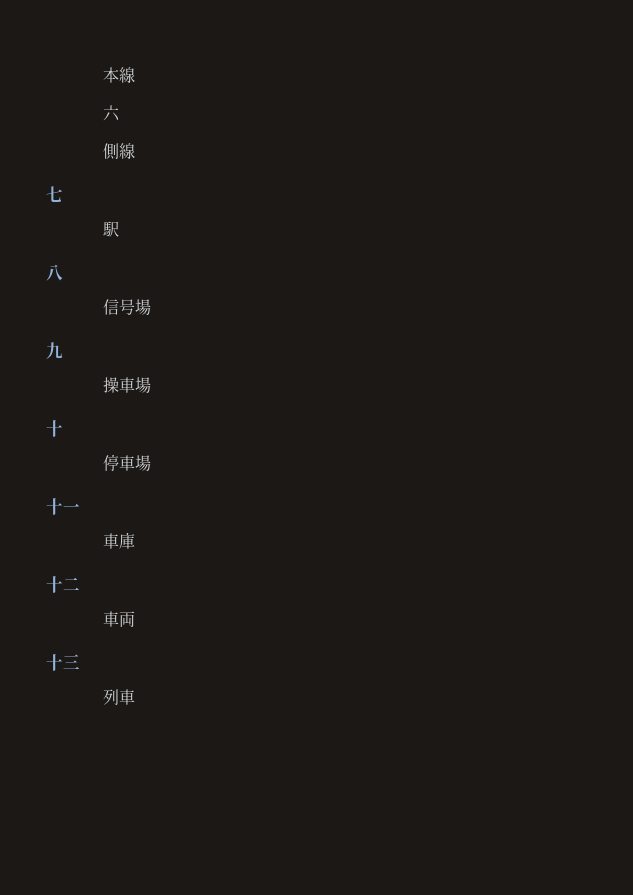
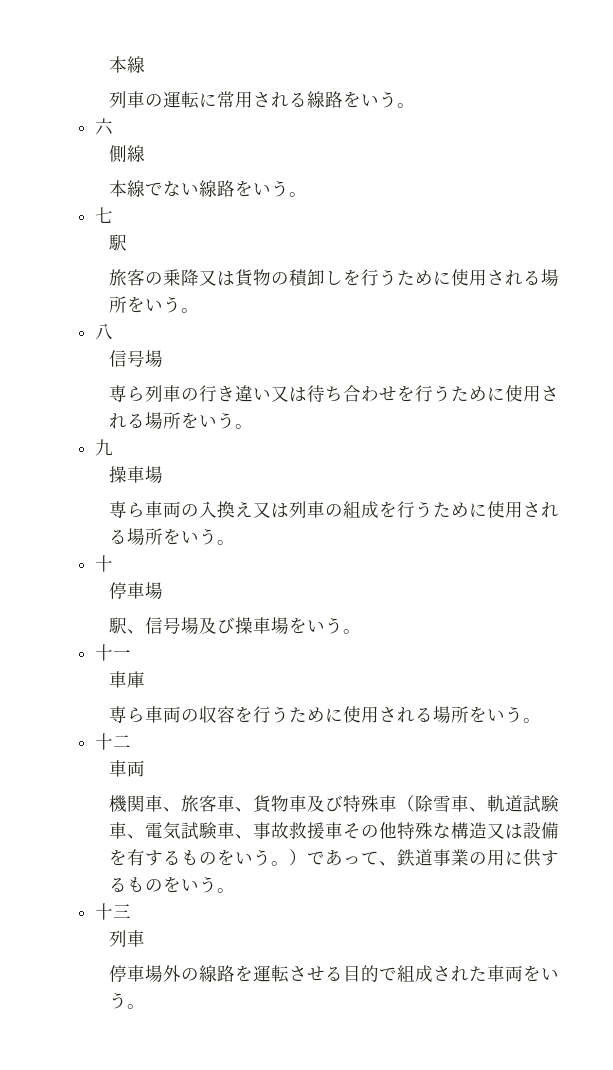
[102,105,120,121] [102,143,135,160] [46,186,63,202] [101,221,119,237] [46,264,63,281] [102,299,151,315] [46,342,63,359] [102,377,151,393] [46,420,63,437] [102,454,151,471] [46,498,80,515] [102,532,135,549] [46,576,80,593] [102,611,135,628] [46,654,80,671] [102,689,135,705] 六 // 側線 // 七 // 駅 // 八 // 信号場 // 九 // 操車場 // 十 // 停車場 // 十一 // 車庫 // 十二 // 車両 // 十三 // 列車 -> [108,91,415,109] [94,118,113,135] [108,145,145,163] [108,180,307,197] [94,207,113,223] [107,234,127,251] [108,269,559,287] [108,296,199,313] [94,323,113,340] [108,350,163,367] [108,385,559,402] [108,412,253,429] [94,439,113,456] [108,466,163,483] [108,501,559,518] [108,528,235,545] [94,555,113,572] [108,582,163,599] [107,617,361,634] [94,644,131,661] [108,671,145,688] [108,706,541,723] [94,733,131,750] [108,760,145,777] [108,795,559,813] [108,822,559,840] [108,849,559,867] [108,876,235,893] [94,903,131,920] [108,930,145,947] [108,965,559,983] [108,992,145,1009] 列車の運転に常用される線路をいう。 // 六 // 側線 // 本線でない線路をいう。 // 七 // 駅 // 旅客の乗降又は貨物の積卸しを行うために使用される場所をいう。 // 八 // 信号場 // 専ら列車の行き違い又は待ち合わせを行うために使用される場所をいう。 // 九 // 操車場 // 専ら車両の入換え又は列車の組成を行うために使用される場所をいう。 // 十 // 停車場 // 駅、信号場及び操車場をいう。 // 十一 // 車庫 // 専ら車両の収容を行うために使用される場所をいう。 // 十二 // 車両 // 機関車、旅客車、貨物車及び特殊車（除雪車、軌道試験車、電気試験車、事故救援車その他特殊な構造又は設備を有するものをいう。）であって、鉄道事業の用に供するものをいう。 // 十三 // 列車 // 停車場外の線路を運転させる目的で組成された車両をいう。

